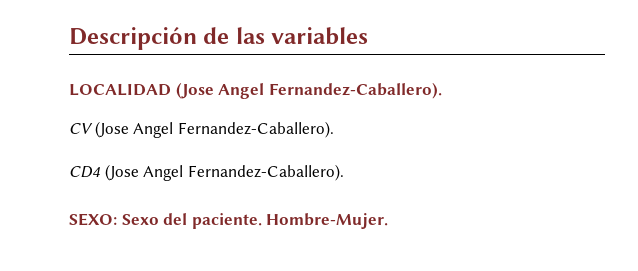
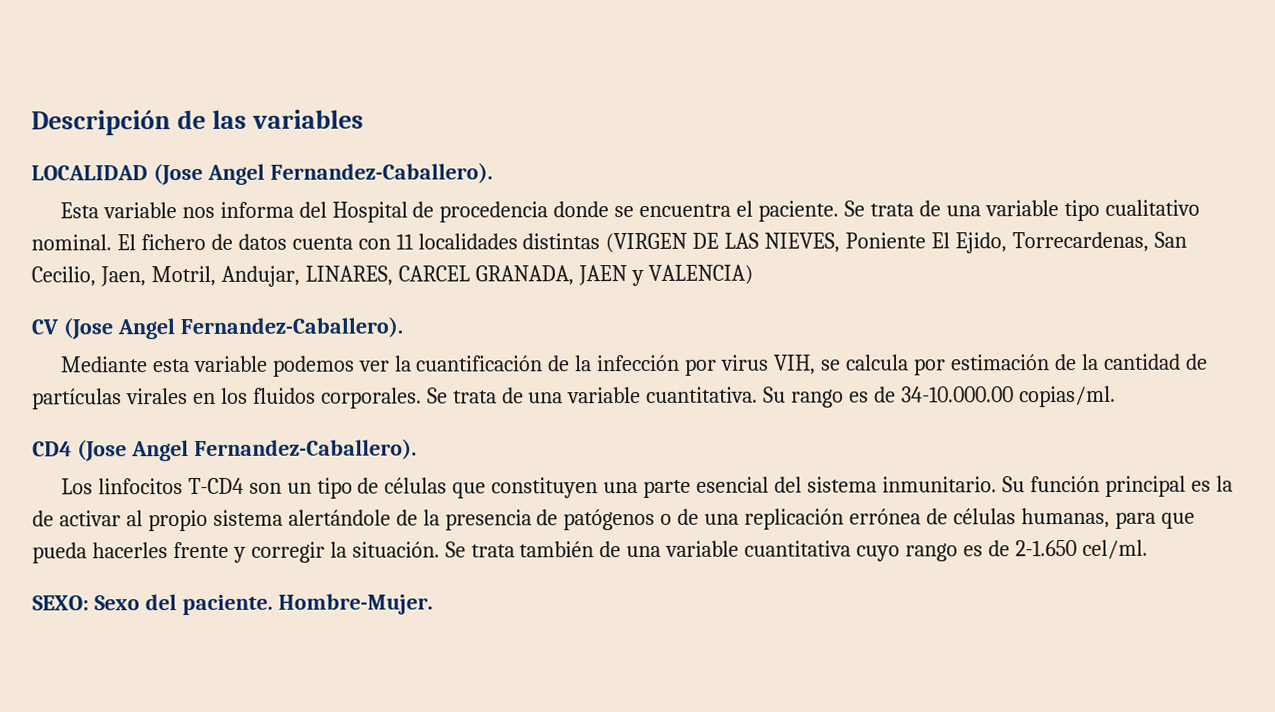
[69,121,334,138] [69,164,344,181] CV (Jose Angel Fernandez-Caballero). // CD4 (Jose Angel Fernandez-Caballero). -> [59,199,1200,223] [31,231,1187,254] [31,264,754,287] [31,316,403,340] [59,353,1208,377] [32,385,1116,410] [32,438,417,462] [60,475,1233,499] [32,507,1195,532] [32,539,1148,564] Esta variable nos informa del Hospital de procedencia donde se encuentra el paciente. Se trata de una variable tipo cualitativo nominal. El fichero de datos cuenta con 11 localidades distintas (VIRGEN DE LAS NIEVES, Poniente El Ejido, Torrecardenas, San Cecilio, Jaen, Motril, Andujar, LINARES, CARCEL GRANADA, JAEN y VALENCIA) // CV (Jose Angel Fernandez-Caballero). // Mediante esta variable podemos ver la cuantificación de la infección por virus VIH, se calcula por estimación de la cantidad de partículas virales en los fluidos corporales. Se trata de una variable cuantitativa. Su rango es de 34-10.000.00 copias/ml. // CD4 (Jose Angel Fernandez-Caballero). // Los linfocitos T-CD4 son un tipo de células que constituyen una parte esencial del sistema inmunitario. Su función principal es la de activar al propio sistema alertándole de la presencia de patógenos o de una replicación errónea de células humanas, para que pueda hacerles frente y corregir la situación. Se trata también de una variable cuantitativa cuyo rango es de 2-1.650 cel/ml.

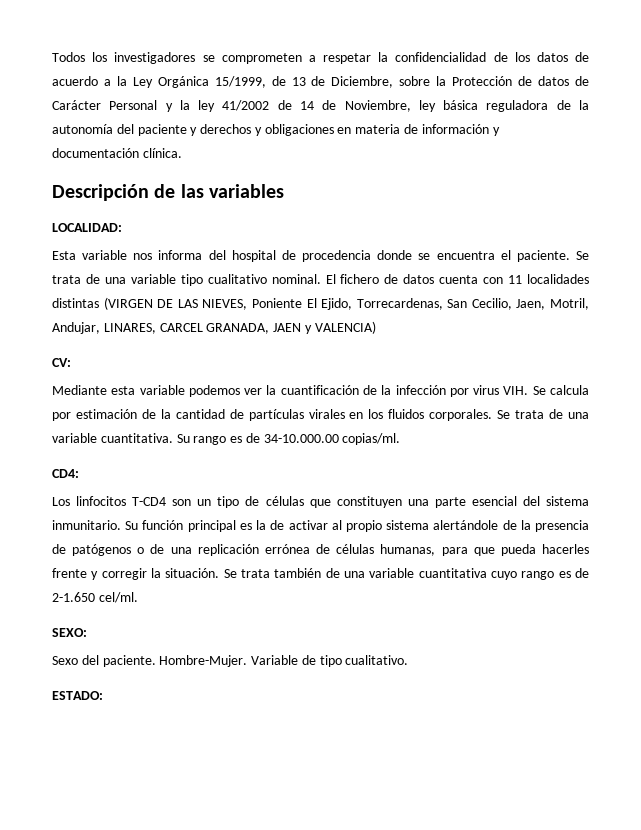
(31, 123) none -> [52,52,590,64] [52,76,589,88] [52,100,589,112] [52,124,500,136] [52,148,182,158] Todos los investigadores se comprometen a respetar la confidencialidad de los datos de acuerdo a la Ley Orgánica 15/1999, de 13 de Diciembre, sobre la Protección de datos de Carácter Personal y la ley 41/2002 de 14 de Noviembre, ley básica reguladora de la autonomía del paciente y derechos y obligaciones en materia de información y documentación clínica. //
[31,162,493,186] LOCALIDAD (Jose Angel Fernandez-Caballero). -> [52,223,122,232] LOCALIDAD:
[331,201,408,223] Hospital -> [231,250,276,262] hospital
[31,316,403,340] CV (Jose Angel Fernandez-Caballero). -> [52,358,71,367] CV:
[773,354,842,375] VIH, se -> [503,386,546,395] VIH. Se
[32,438,417,462] CD4 (Jose Angel Fernandez-Caballero). -> [52,469,79,478] CD4:
(89, 603) none -> (87, 632) //
(433, 604) none -> [251,655,409,667] [52,691,103,700] Variable de tipo cualitativo. // ESTADO:

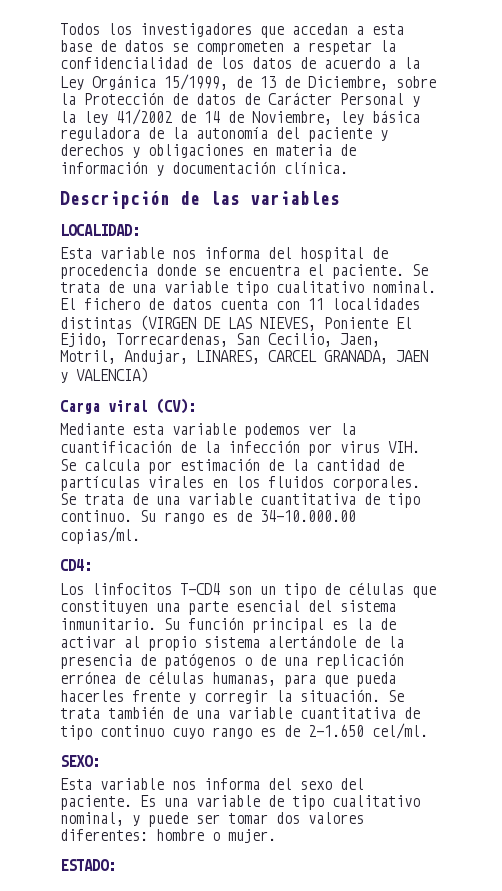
(196, 58) none -> [260,23,404,38] [60,40,164,52] que accedan a esta base de datos
[52,358,71,367] CV: -> [60,398,196,414] Carga viral (CV):
[100,433,173,443] cuantitativa. -> [260,493,420,508] [60,510,132,522] cuantitativa de tipo continuo.
(487, 573) none -> [404,707,420,719] [60,725,164,740] de tipo continuo
[52,655,409,667] Sexo del paciente. Hombre-Mujer. Variable de tipo cualitativo. -> [60,778,364,790] [60,795,420,810] [60,812,364,827] [60,829,276,843] Esta variable nos informa del sexo del paciente. Es una variable de tipo cualitativo nominal, y puede ser tomar dos valores diferentes: hombre o mujer.

